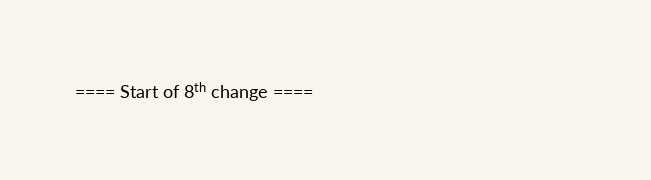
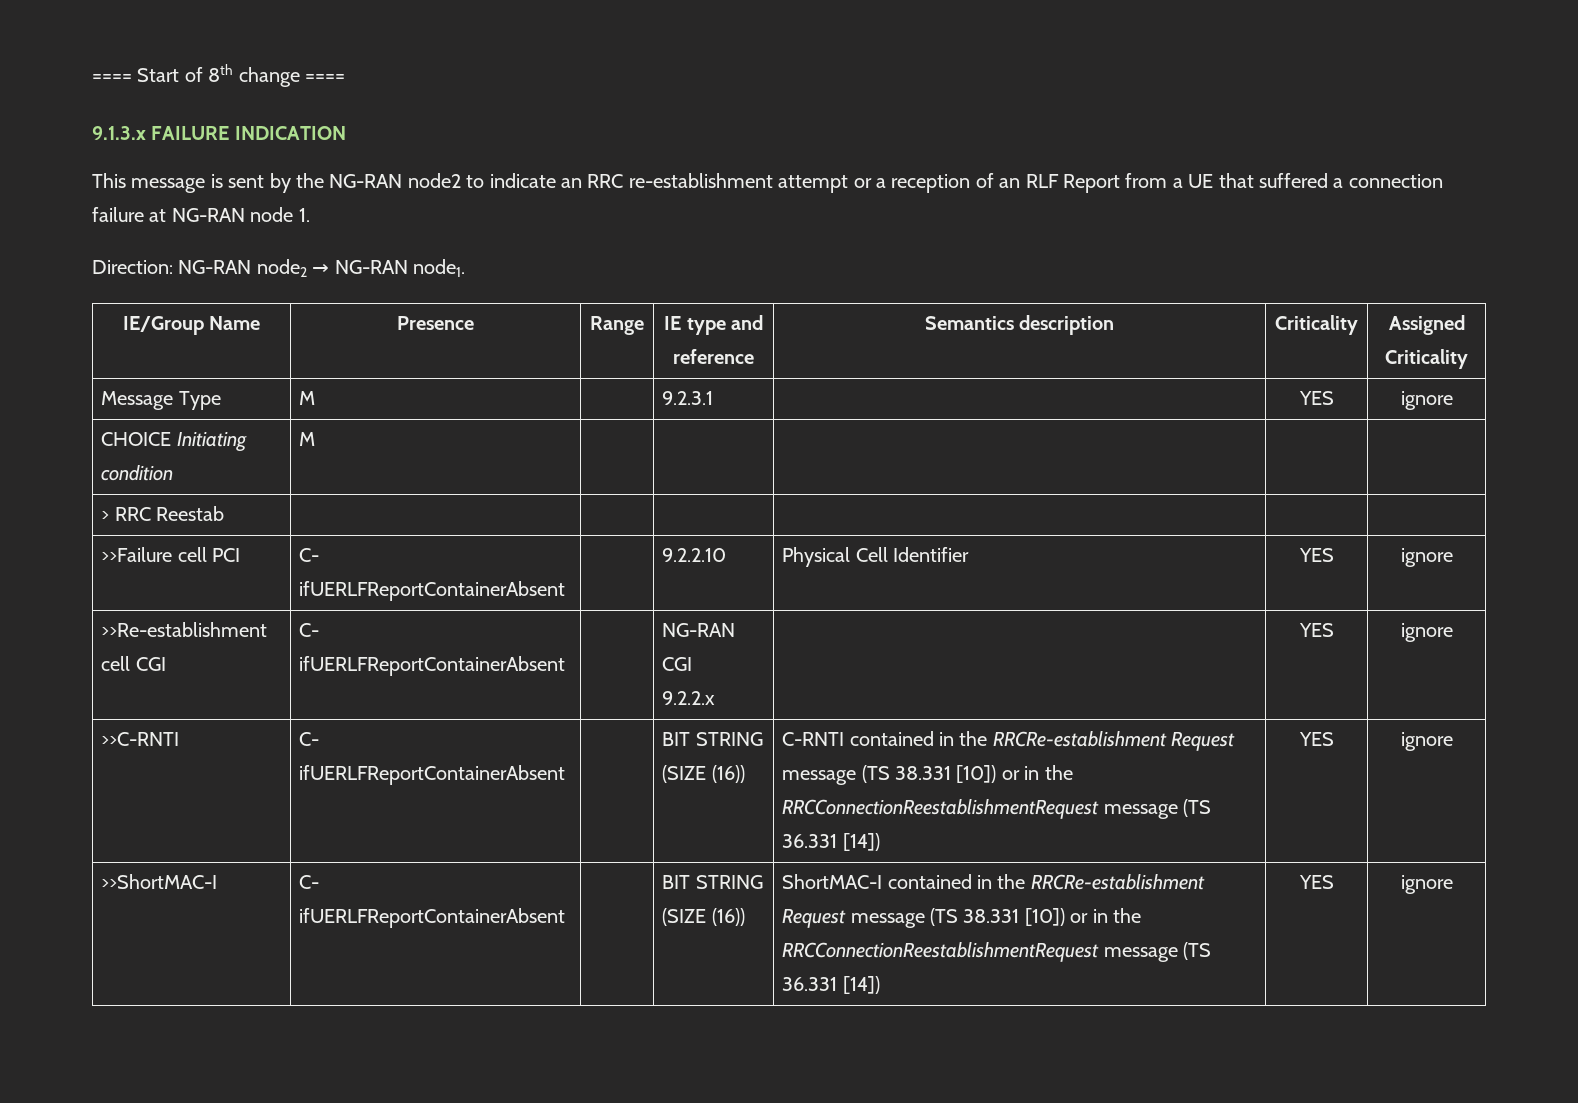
(313, 94) none -> [92,126,346,140] [92,173,1443,193] [92,207,310,222] [92,259,465,277] [122,316,261,335] [397,316,474,330] [590,316,644,335] [664,315,763,335] [672,349,754,364] [924,315,1115,335] [1275,315,1358,335] [1388,315,1465,335] [1385,349,1468,369] [101,391,221,410] [299,391,316,405] [662,391,714,405] [1298,391,1334,405] [1400,391,1453,410] [101,432,247,452] [101,465,174,481] [299,432,316,446] [101,506,224,521] [101,547,240,562] [299,548,320,562] [299,581,566,601] [662,548,727,562] [782,547,969,567] [1298,548,1334,562] [1400,548,1453,567] [101,622,268,637] [101,656,166,671] [299,623,320,637] [299,656,566,676] [662,623,736,637] [662,657,693,671] [662,691,716,705] [1298,623,1334,637] [1400,623,1453,642] [101,732,180,746] [299,732,320,746] [299,765,566,785] [662,732,763,746] [662,765,745,783] [782,731,1236,751] [782,765,1073,785] [782,799,1211,819] [782,833,880,851] [1298,732,1334,746] [1400,732,1453,751] [101,874,218,889] [299,875,320,889] [299,908,566,928] [662,875,763,889] [662,908,745,926] [782,874,1205,890] [782,908,1141,928] [782,942,1211,962] [782,976,880,994] [1298,875,1334,889] [1400,875,1453,894] // 9.1.3.x FAILURE INDICATION // This message is sent by the NG-RAN node2 to indicate an RRC re-establishment attempt or a reception of an RLF Report from a UE that suffered a connection failure at NG-RAN node 1. // Direction: NG-RAN node2 → NG-RAN node1. // IE/Group Name | Presence | Range | IE type and reference | Semantics description | Criticality | Assigned Criticality // Message Type | M | | 9.2.3.1 | | YES | ignore // CHOICE Initiating condition | M | | | | | // > RRC Reestab | | | | | | // >>Failure cell PCI | C- ifUERLFReportContainerAbsent | | 9.2.2.10 | Physical Cell Identifier | YES | ignore // >>Re-establishment cell CGI | C- ifUERLFReportContainerAbsent | | NG-RAN CGI // 9.2.2.x | | YES | ignore // >>C-RNTI | C- ifUERLFReportContainerAbsent | | BIT STRING (SIZE (16)) | C-RNTI contained in the RRCRe-establishment Request message (TS 38.331 [10]) or in the RRCConnectionReestablishmentRequest message (TS 36.331 [14]) | YES | ignore // >>ShortMAC-I | C- ifUERLFReportContainerAbsent | | BIT STRING (SIZE (16)) | ShortMAC-I contained in the RRCRe-establishment Request message (TS 38.331 [10]) or in the RRCConnectionReestablishmentRequest message (TS 36.331 [14]) | YES | ignore

